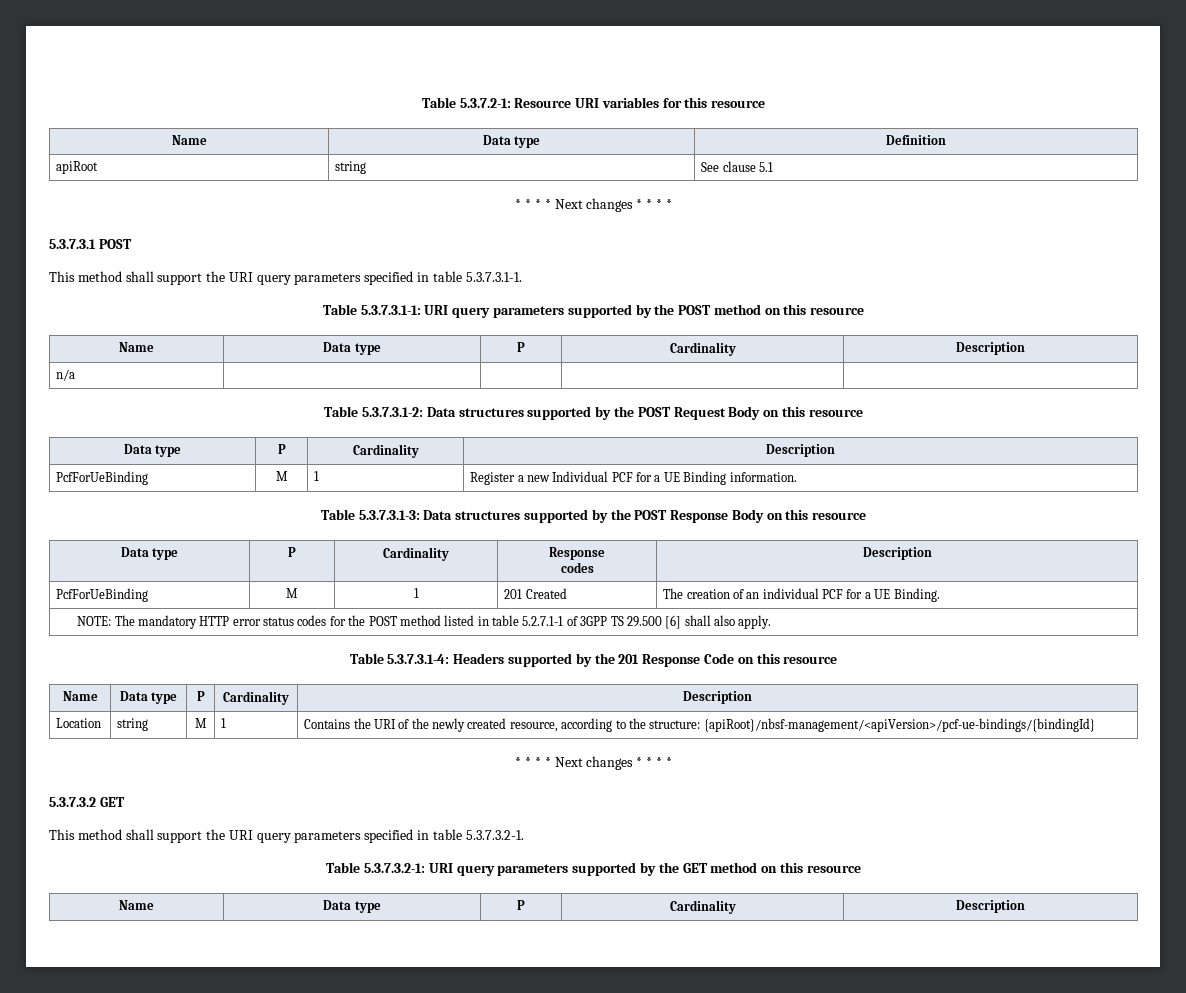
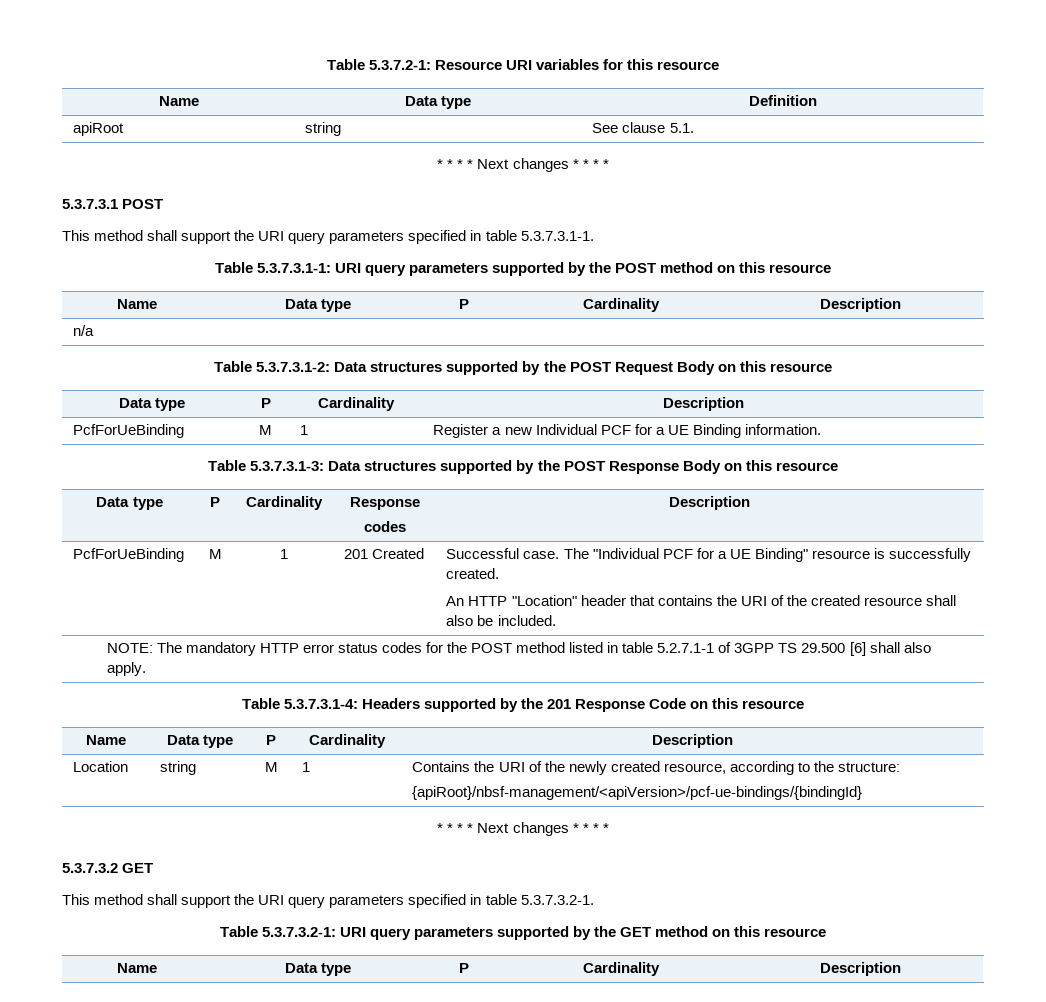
[758,162,773,172] 5.1 -> [669,123,694,133] 5.1.
[663,588,940,602] The creation of an individual PCF for a UE Binding. -> [446,548,971,562] [446,568,500,579] [446,595,957,606] [446,615,556,626] Successful case. The "Individual PCF for a UE Binding" resource is successfully created. // An HTTP "Location" header that contains the URI of the created resource shall also be included.
(701, 724) none -> (900, 767) //

